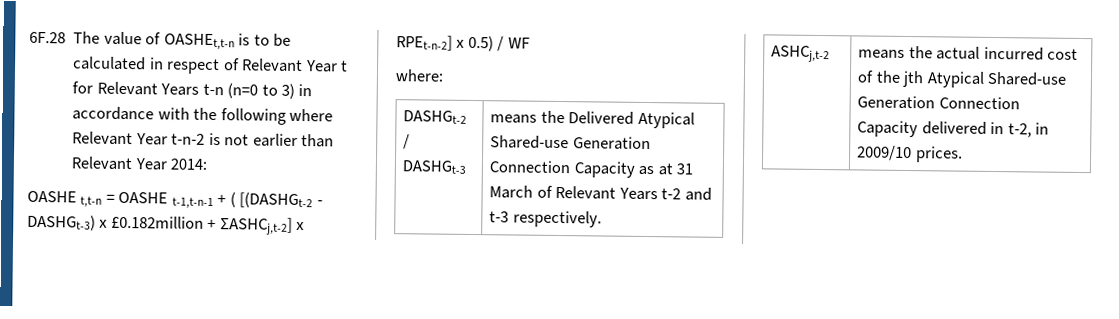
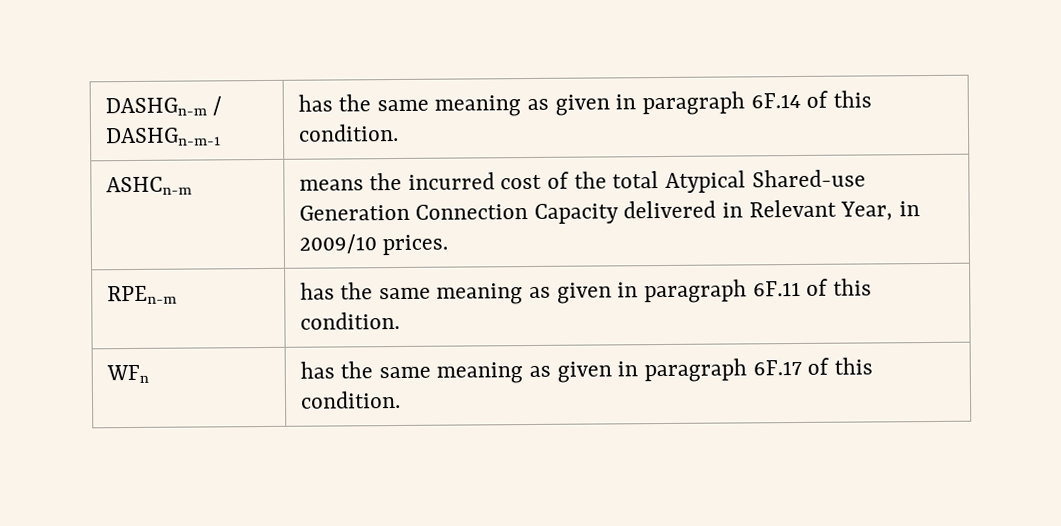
[29,31,291,50] [73,56,348,75] [72,81,313,99] [72,106,334,125] [72,131,334,148] [71,156,208,171] [27,190,323,209] [27,214,306,235] [396,35,530,52] [395,69,444,82] [403,110,468,124] [403,134,411,150] [402,160,467,174] [490,110,695,129] [490,135,651,151] [489,160,694,178] [489,185,712,201] [489,210,602,228] [771,45,831,63] [858,46,981,60] 6F.28 The value of OASHEt,t-n is to be calculated in respect of Relevant Year t for Relevant Years t-n (n=0 to 3) in accordance with the following where Relevant Year t-n-2 is not earlier than Relevant Year 2014: // OASHE t,t-n = OASHE t-1,t-n-1 + ( [(DASHGt-2 - DASHGt-3) x £0.182million + ΣASHCj,t-2] x RPEt-n-2] x 0.5) / WF // where: // DASHGt-2 / DASHGt-3 | means the Delivered Atypical Shared-use Generation Connection Capacity as at 31 March of Relevant Years t-2 and t-3 respectively. // ASHCj,t-2 | means the actual -> [104,96,223,117] [104,127,221,147] [297,90,872,117] [297,123,399,142] [105,176,192,196] [298,172,403,191] DASHGn-m / DASHGn-m-1 | has the same meaning as given in paragraph 6F.14 of this condition. // ASHCn-m | means the
[902,70,925,88] jth -> [612,171,660,189] total
[1007,123,1032,138] t-2, -> [748,199,894,221] Relevant Year,
(963, 154) none -> [106,285,177,305] [299,278,872,305] [299,311,400,330] [105,364,149,384] [299,357,873,384] [299,390,401,409] // RPEn-m | has the same meaning as given in paragraph 6F.11 of this condition. // WFn | has the same meaning as given in paragraph 6F.17 of this condition.

